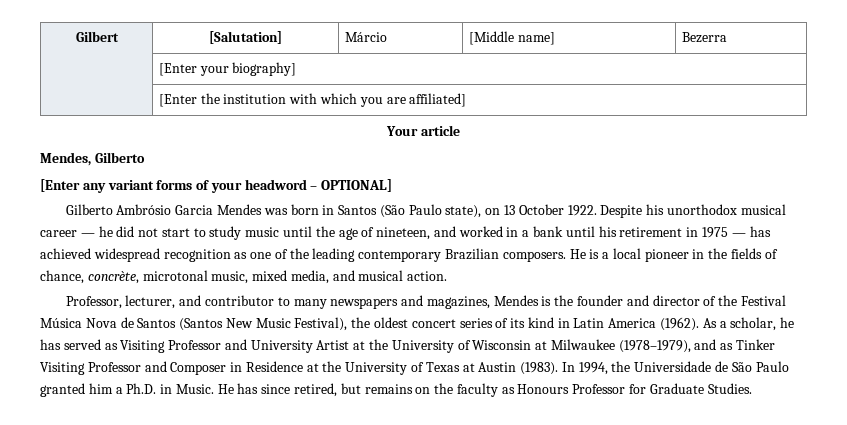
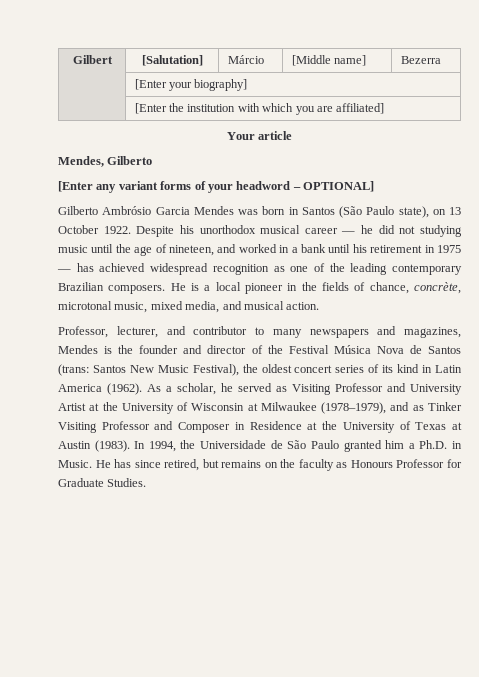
[161,226,242,240] start to study -> [419,225,462,237] studying
[179,318,224,331] (Santos -> [58,364,126,376] (trans: Santos
[40,339,61,350] has -> (233, 387) none

